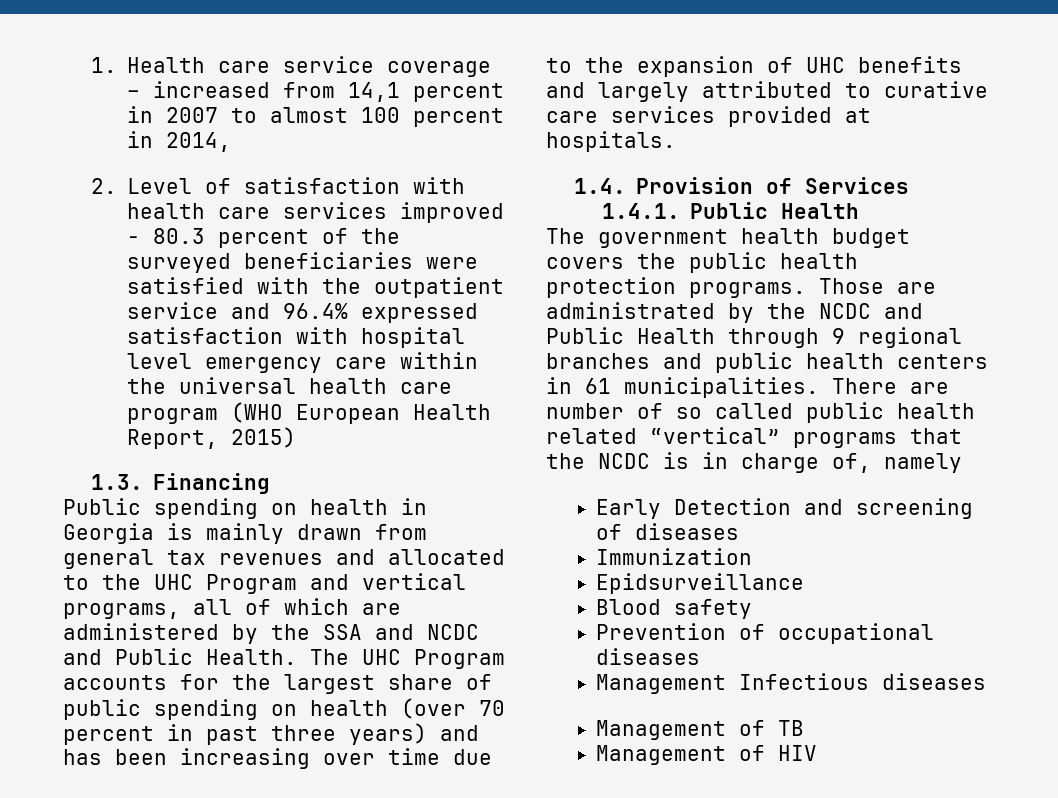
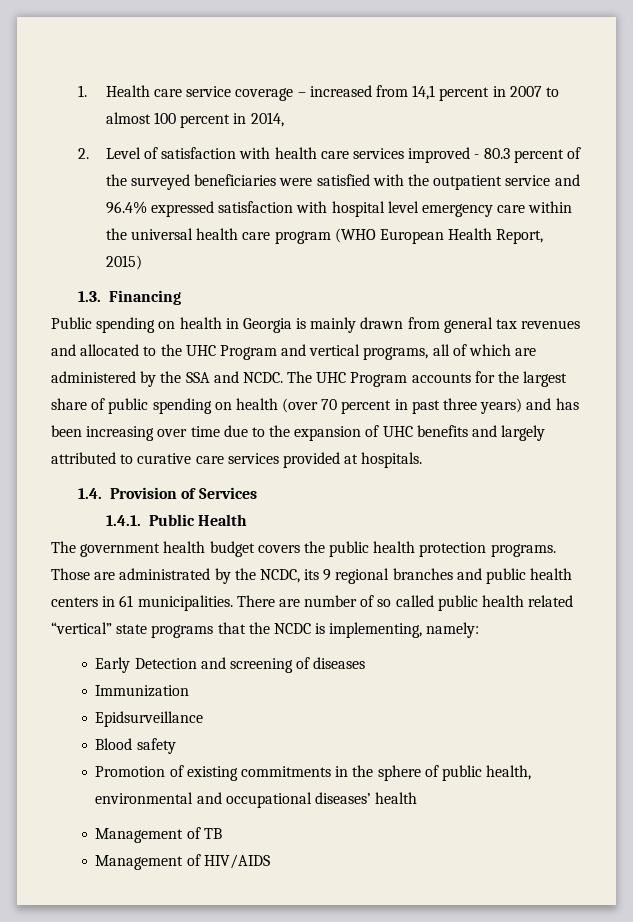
[427,624,479,640] [63,648,297,665] NCDC and Public Health. -> [242,372,283,383] NCDC.
[819,303,923,319] [546,327,819,348] NCDC and Public Health through -> [259,569,320,583] NCDC, its
(780, 435) none -> [116,624,148,634] state
[702,452,962,473] in charge of, namely -> [329,622,480,638] implementing, namely:
[596,623,935,644] [596,648,701,665] [596,673,987,694] Prevention of occupational diseases // Management Infectious diseases -> [95,765,532,781] [95,792,418,808] Promotion of existing commitments in the sphere of public health, environmental and occupational diseases’ health
[778,745,818,761] HIV -> [203,854,270,869] HIV/AIDS

